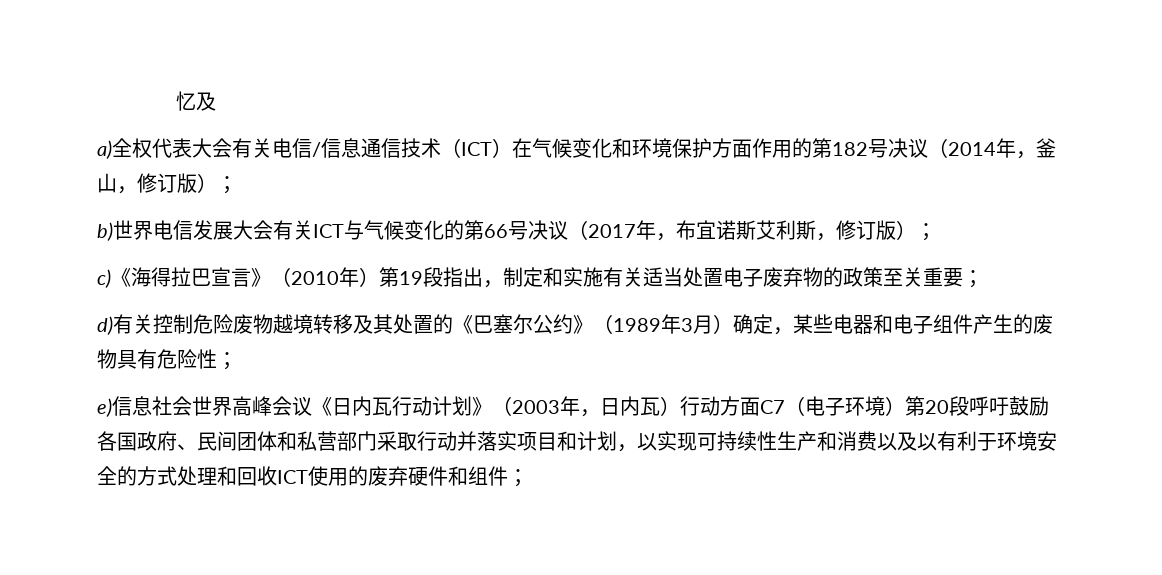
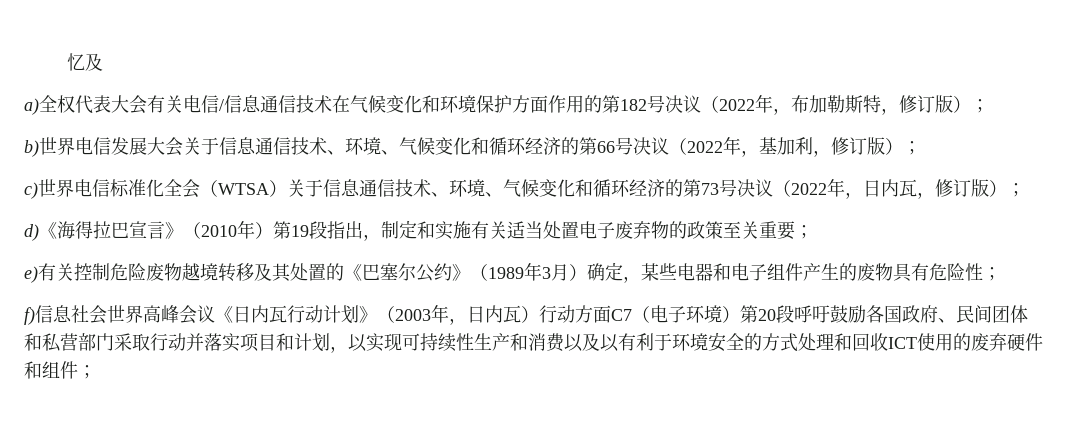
[441,138,512,158] （ICT） -> (332, 104) none
[948,138,1056,159] [97,173,117,193] 2014年，釜山 -> [719,94,881,115] 2022年，布加勒斯特
[273,220,936,241] [97,269,111,288] 有关ICT与气候变化的第66号决议（2017年，布宜诺斯艾利斯，修订版）； // c) -> [183,136,921,157] [24,178,1025,199] [24,224,39,241] 关于信息通信技术、环境、气候变化和循环经济的第66号决议（2022年，基加利，修订版）； // c)世界电信标准化全会（WTSA）关于信息通信技术、环境、气候变化和循环经济的第73号决议（2022年，日内瓦，修订版）； // d)
[97,316,113,335] d) -> [24,266,38,283] e)
[97,398,112,417] e) -> [24,307,35,325] f)

